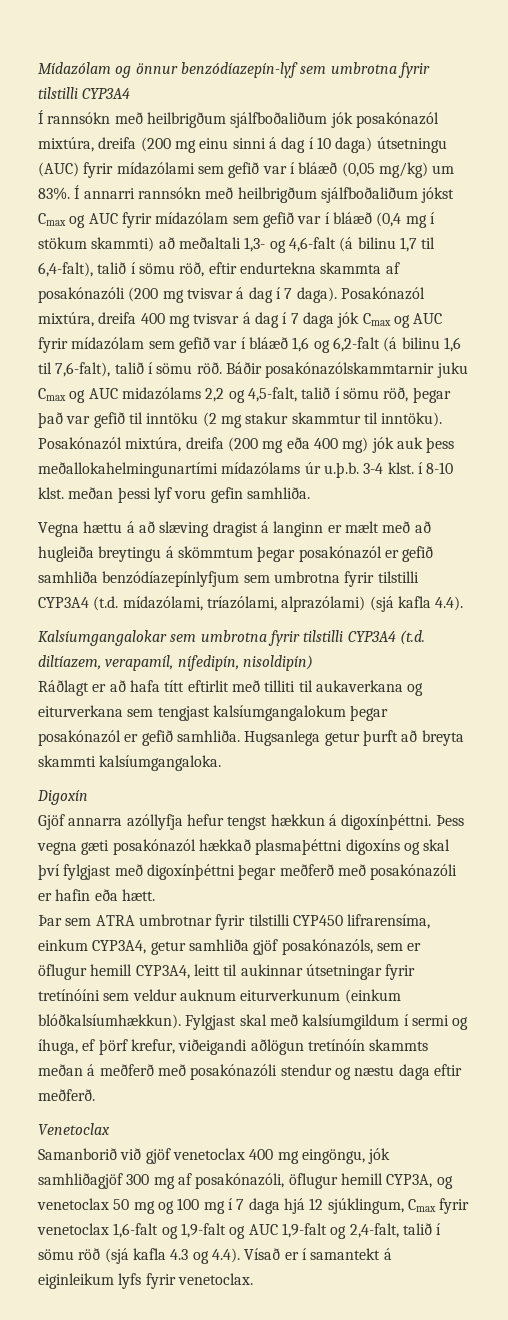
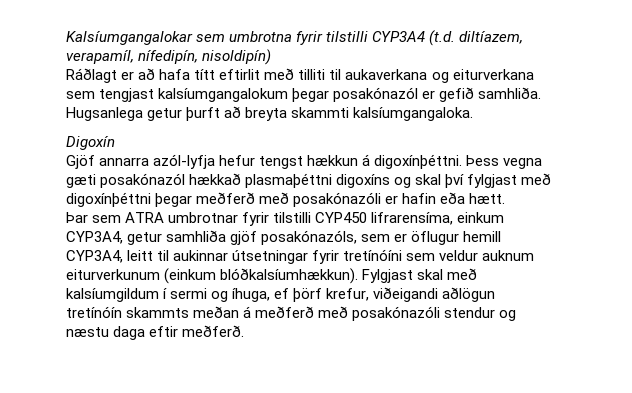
[38,62,430,78] [38,87,131,99] [38,110,439,128] [38,137,447,153] [38,162,455,178] [38,185,455,203] [38,212,435,228] [38,237,436,253] [38,262,400,277] [38,287,425,303] [38,312,443,328] [38,337,461,353] [38,362,468,378] [38,387,451,403] [38,412,443,428] [38,437,455,453] [38,462,454,478] [38,487,310,503] [38,521,431,537] [38,546,434,562] [38,571,419,587] [38,596,464,612] Mídazólam og önnur benzódíazepín-lyf sem umbrotna fyrir tilstilli CYP3A4 // Í rannsókn með heilbrigðum sjálfboðaliðum jók posakónazól mixtúra, dreifa (200 mg einu sinni á dag í 10 daga) útsetningu (AUC) fyrir mídazólami sem gefið var í bláæð (0,05 mg/kg) um 83%. Í annarri rannsókn með heilbrigðum sjálfboðaliðum jókst Cmax og AUC fyrir mídazólam sem gefið var í bláæð (0,4 mg í stökum skammti) að meðaltali 1,3- og 4,6-falt (á bilinu 1,7 til 6,4-falt), talið í sömu röð, eftir endurtekna skammta af posakónazóli (200 mg tvisvar á dag í 7 daga). Posakónazól mixtúra, dreifa 400 mg tvisvar á dag í 7 daga jók Cmax og AUC fyrir mídazólam sem gefið var í bláæð 1,6 og 6,2-falt (á bilinu 1,6 til 7,6-falt), talið í sömu röð. Báðir posakónazólskammtarnir juku Cmax og AUC midazólams 2,2 og 4,5-falt, talið í sömu röð, þegar það var gefið til inntöku (2 mg stakur skammtur til inntöku). Posakónazól mixtúra, dreifa (200 mg eða 400 mg) jók auk þess meðallokahelmingunartími mídazólams úr u.þ.b. 3-4 klst. í 8-10 klst. meðan þessi lyf voru gefin samhliða. // Vegna hættu á að slæving dragist á langinn er mælt með að hugleiða breytingu á skömmtum þegar posakónazól er gefið samhliða benzódíazepínlyfjum sem umbrotna fyrir tilstilli CYP3A4 (t.d. mídazólami, tríazólami, alprazólami) (sjá kafla 4.4). // -> (66, 38) none
[126,814,183,830] azóllyfja -> [153,154,216,169] azól-lyfja
[38,1123,110,1135] [38,1148,391,1164] [38,1173,453,1189] [37,1198,470,1214] [37,1223,442,1239] [38,1248,392,1264] [38,1273,253,1289] // Venetoclax // Samanborið við gjöf venetoclax 400 mg eingöngu, jók samhliðagjöf 300 mg af posakónazóli, öflugur hemill CYP3A, og venetoclax 50 mg og 100 mg í 7 daga hjá 12 sjúklingum, Cmax fyrir venetoclax 1,6-falt og 1,9-falt og AUC 1,9-falt og 2,4-falt, talið í sömu röð (sjá kafla 4.3 og 4.4). Vísað er í samantekt á eiginleikum lyfs fyrir venetoclax. -> (245, 331) none

